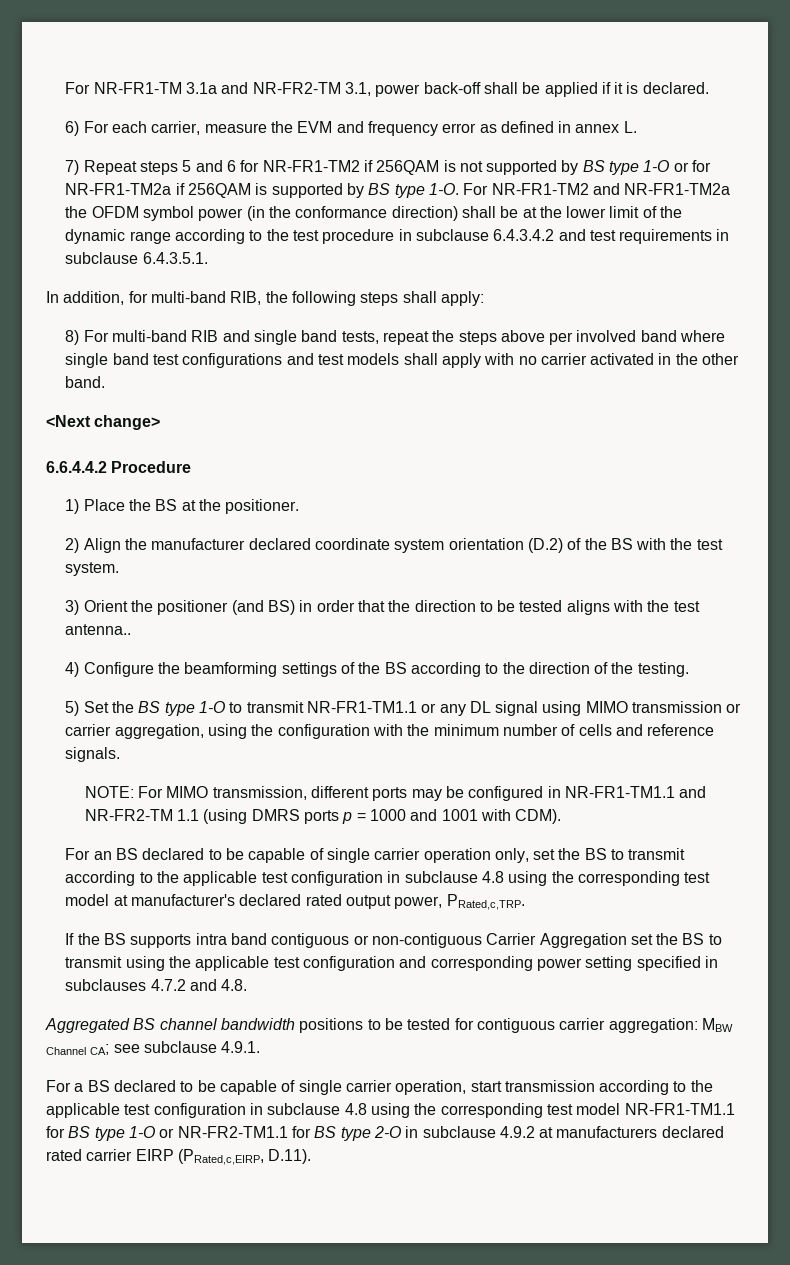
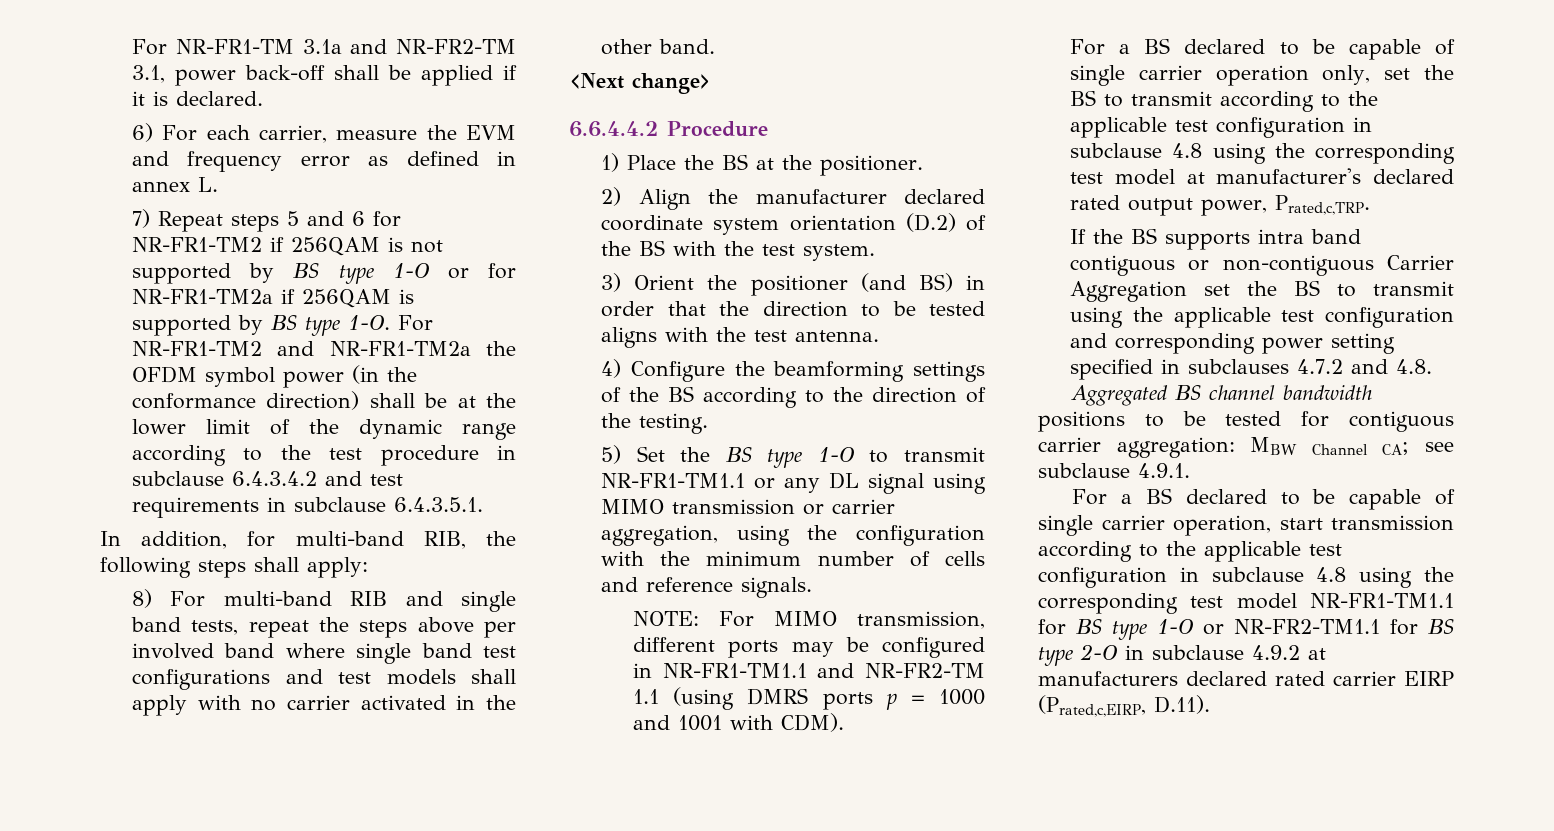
[65,624,132,635] antenna.. -> [795,330,880,342] antenna.
[93,851,112,860] an -> [1119,44,1131,54] a
[446,894,525,910] PRated,c,TRP. -> [1275,195,1371,215] Prated,c,TRP.
[177,1149,264,1165] (PRated,c,EIRP, -> [1038,695,1146,717] (Prated,c,EIRP,

